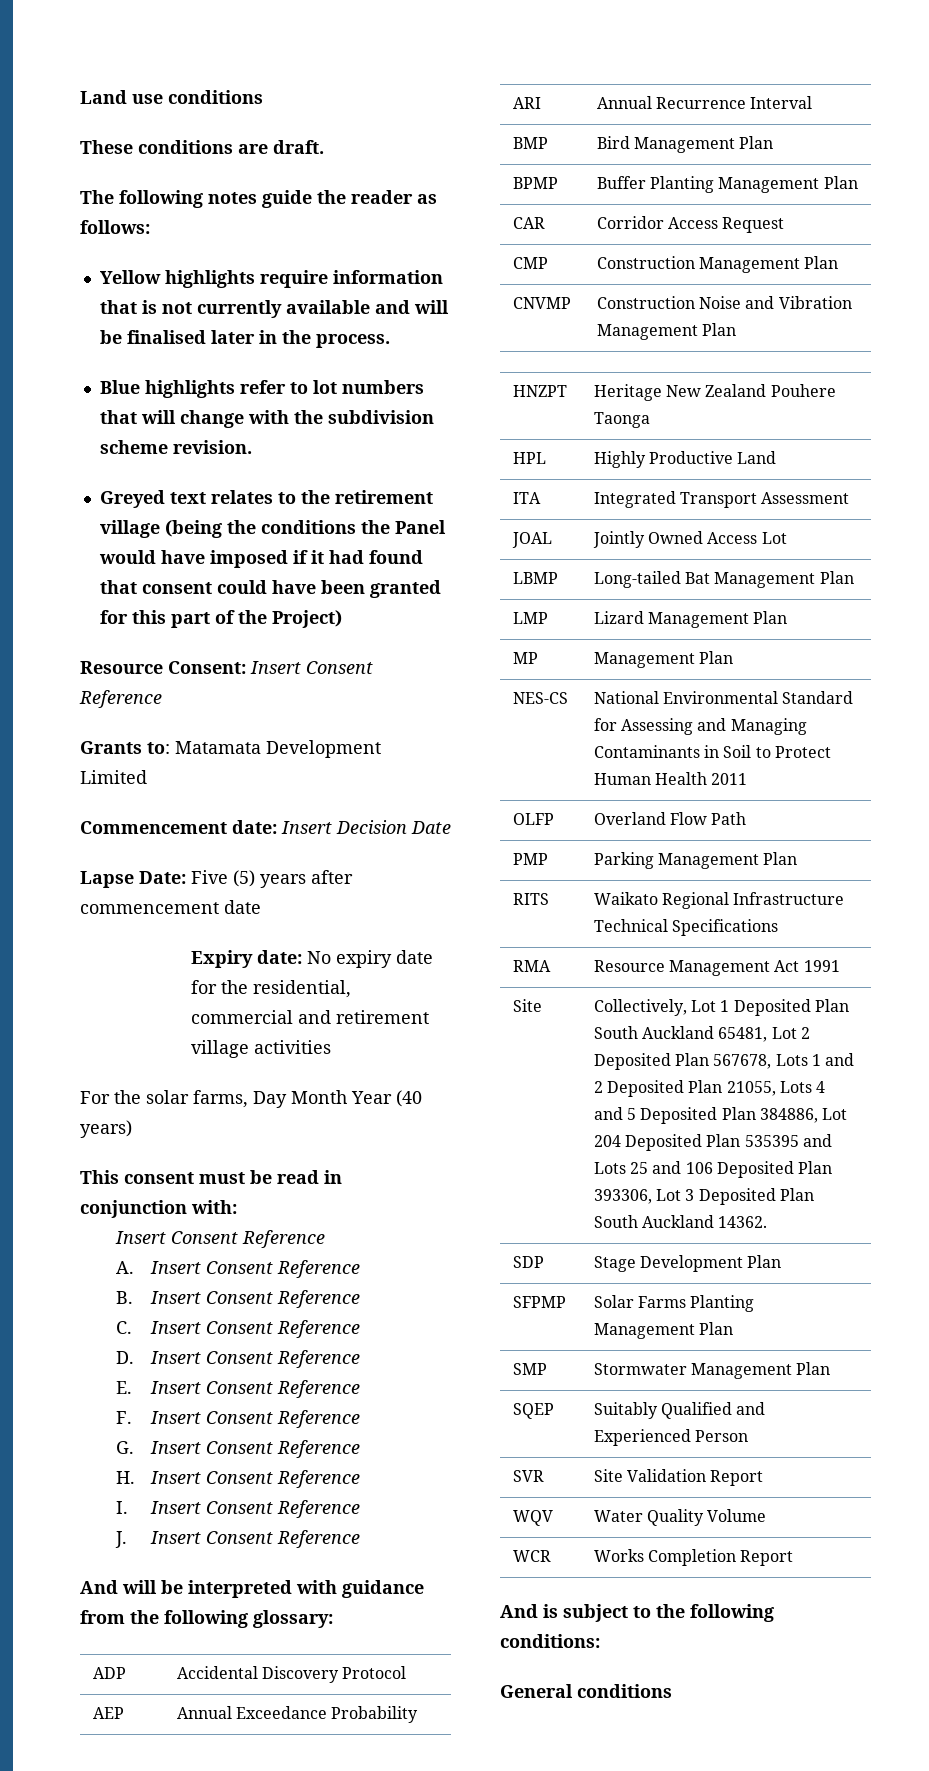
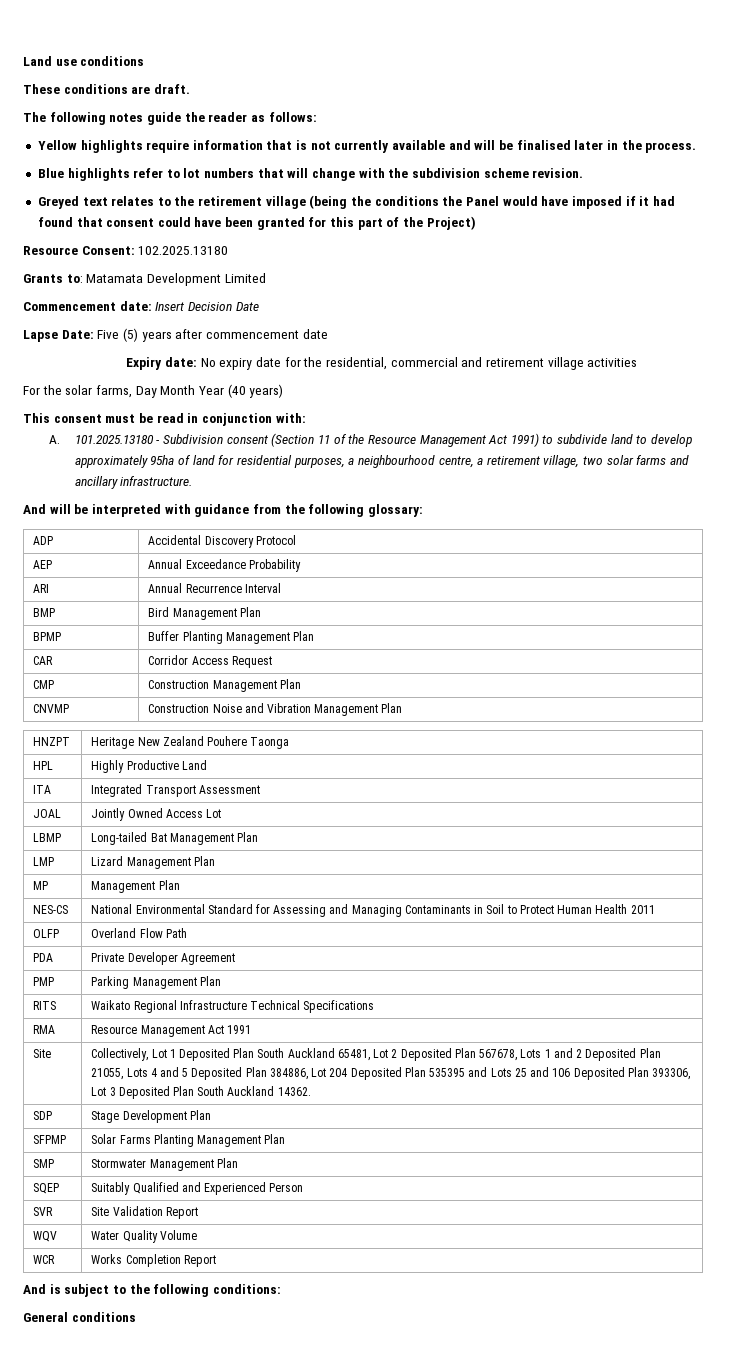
[250,661,373,674] [79,690,162,708] Insert Consent Reference -> [138,246,229,255] 102.2025.13180
[114,1230,325,1248] [115,1260,361,1278] [115,1290,361,1308] [115,1320,361,1338] [115,1350,361,1368] [115,1380,361,1398] [115,1410,361,1428] [115,1440,361,1458] [115,1470,361,1488] [115,1500,361,1518] [114,1530,361,1548] Insert Consent Reference // A. Insert Consent Reference // B. Insert Consent Reference // C. Insert Consent Reference // D. Insert Consent Reference // E. Insert Consent Reference // F. Insert Consent Reference // G. Insert Consent Reference // H. Insert Consent Reference // I. Insert Consent Reference // J. Insert Consent Reference -> [48,433,693,447] [74,455,690,468] [74,476,193,489] A. 101.2025.13180 - Subdivision consent (Section 11 of the Resource Management Act 1991) to subdivide land to develop approximately 95ha of land for residential purposes, a neighbourhood centre, a retirement village, two solar farms and ancillary infrastructure.
(747, 818) none -> [33,953,54,962] [91,952,235,965] // PDA | Private Developer Agreement

